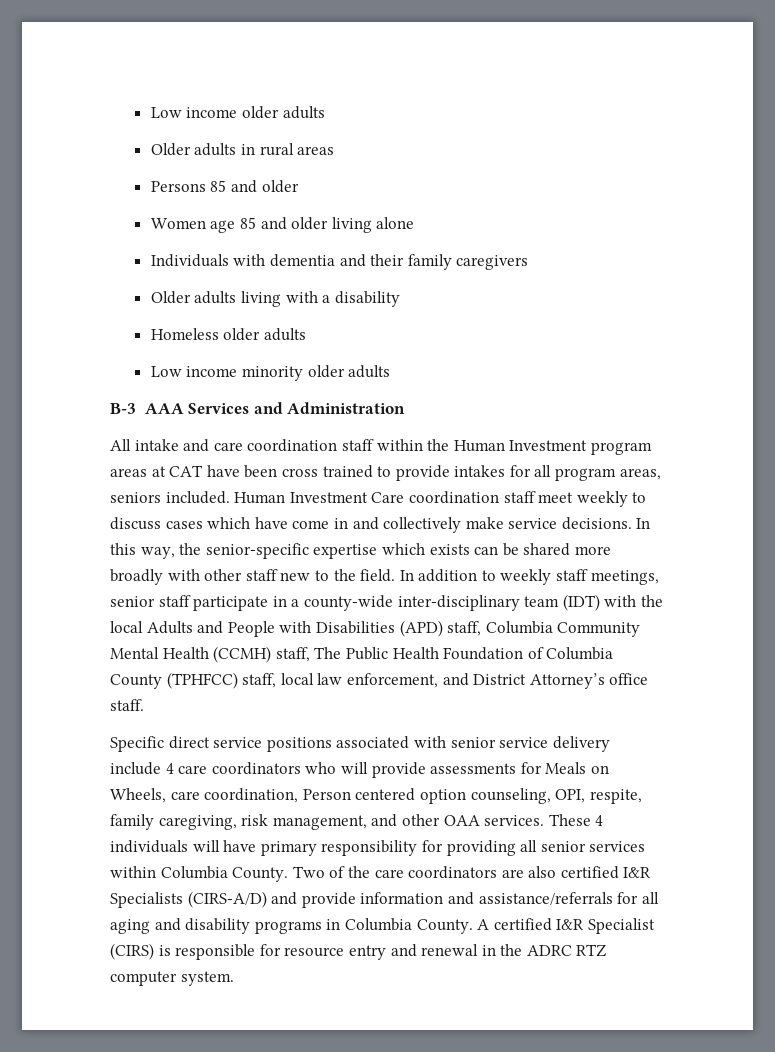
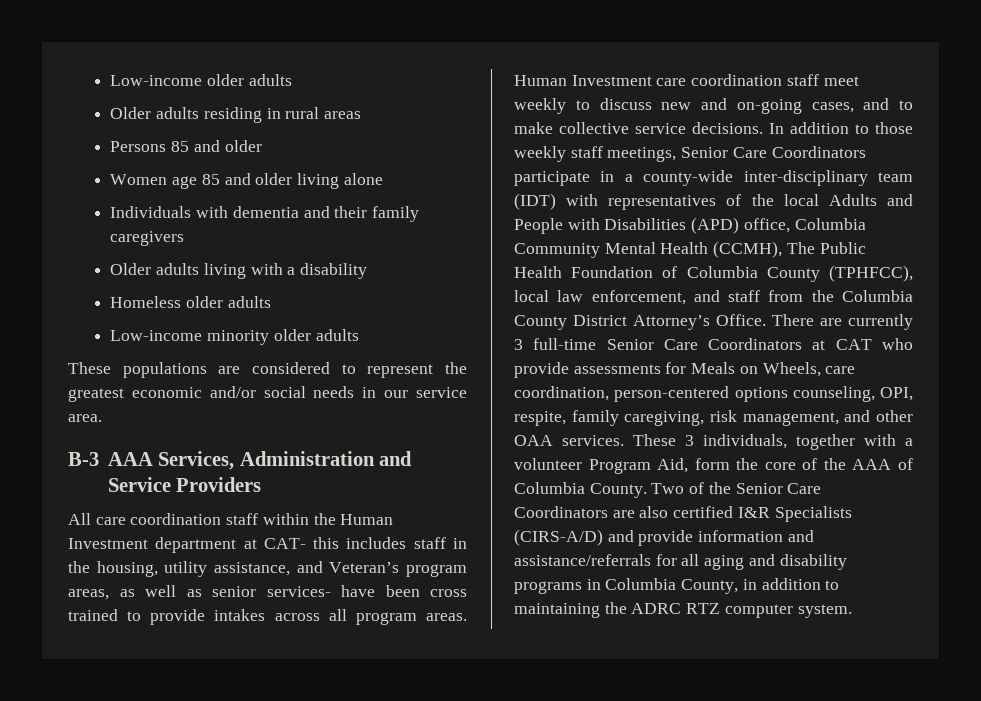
[150,107,238,118] Low income -> [110,75,203,86] Low-income
(237, 149) none -> [203,107,262,123] residing
[150,366,238,377] Low income -> [110,330,203,341] Low-income
[110,402,406,414] B-3 AAA Services and Administration -> [68,362,468,378] [68,386,467,402] [68,414,102,422] [68,451,413,470] [107,477,262,492] These populations are considered to represent the greatest economic and/or social needs in our service area. // B-3 AAA Services, Administration and Service Providers
[134,439,210,452] intake and -> (91, 519) none
[590,442,652,455] [110,465,204,477] program areas at CAT -> [155,537,467,553] [68,561,468,577] [68,585,331,600] department at CAT- this includes staff in the housing, utility assistance, and Veteran’s program areas, as well as senior services-
[509,465,531,477] for -> [274,613,320,621] across
[619,468,661,480] [110,491,405,504] areas, seniors included. Human Investment Care -> [426,613,468,621] [514,75,687,86] areas. Human Investment care
[165,517,651,533] [110,543,611,559] [110,569,396,585] cases which have come in and collectively make service decisions. In this way, the senior-specific expertise which exists can be shared more broadly with other staff new to the field. -> [661,98,913,114] [514,122,763,134] new and on-going cases, and to make collective service decisions.
(496, 575) none -> [875,122,913,134] those
[110,595,191,607] senior staff -> [681,146,866,158] Senior Care Coordinators
(637, 601) none -> [608,194,742,210] representatives of
[447,621,482,636] staff, -> [743,218,790,233] office,
[213,646,310,663] (CCMH) staff, -> [713,241,783,258] (CCMH),
[166,672,277,689] (TPHFCC) staff, -> [829,265,913,282] (TPHFCC),
[473,673,649,689] [110,699,144,711] [110,736,610,752] [110,762,368,775] District Attorney’s office staff. // Specific direct service positions associated with senior service delivery include 4 care coordinators who will -> [728,290,913,302] [514,314,913,330] [514,338,913,350] staff from the Columbia County District Attorney’s Office. There are currently 3 full-time Senior Care Coordinators at CAT who
[302,788,466,804] Person centered option -> [614,386,788,402] person-centered options
[595,815,604,826] [110,840,646,856] [110,866,156,878] 4 individuals will have primary responsibility for providing all senior services within -> [685,434,913,450] [514,458,913,474] 3 individuals, together with a volunteer Program Aid, form the core of the AAA of
[374,866,498,879] care coordinators -> [735,483,822,494] [514,506,608,518] Senior Care Coordinators
[416,918,655,934] [110,943,496,960] County. A certified I&R Specialist (CIRS) is responsible for resource entry and renewal in -> [681,578,840,594] [514,603,600,618] County, in addition to maintaining

